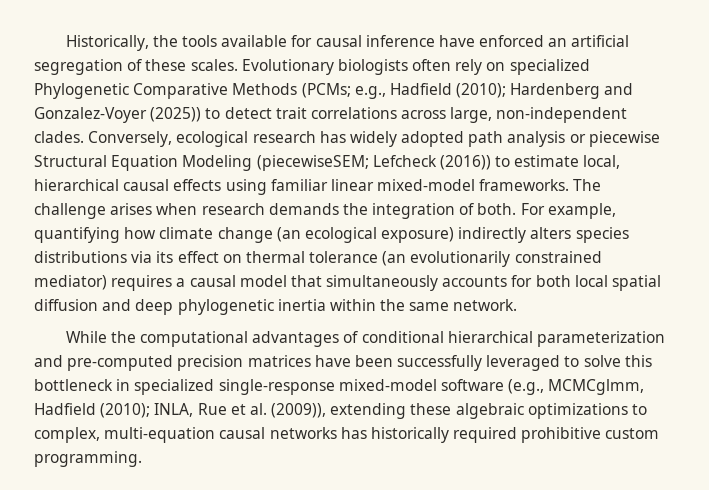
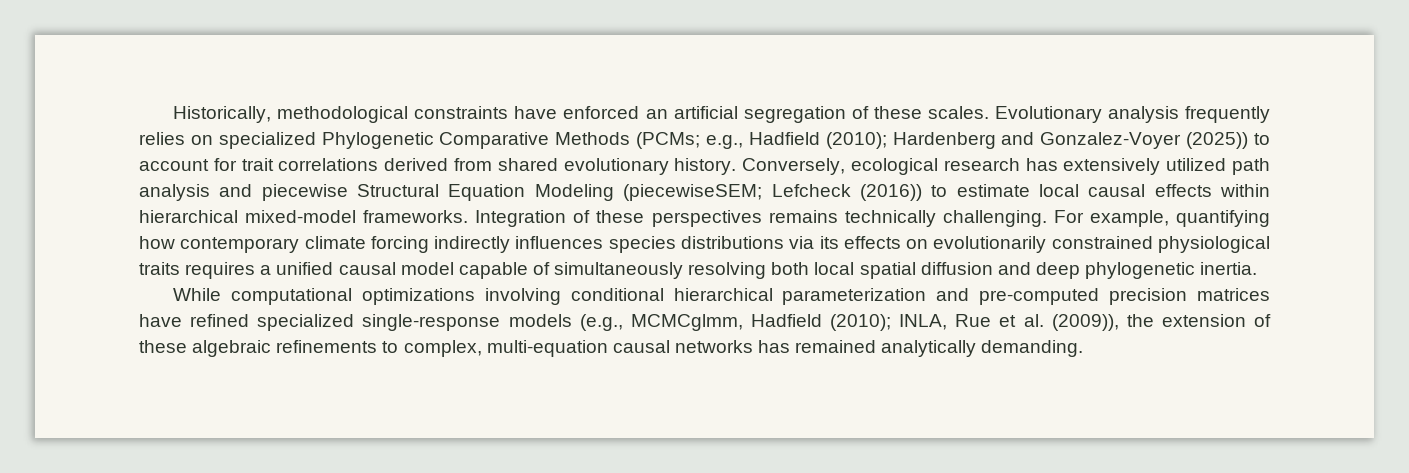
[152,35,435,47] the tools available for causal inference -> [277,106,509,123] methodological constraints
[337,59,483,75] biologists often rely -> [1107,106,1270,123] [139,132,185,145] analysis frequently relies
[224,107,628,123] [34,131,84,143] detect trait correlations across large, non-independent clades. -> [139,158,737,175] account for trait correlations derived from shared evolutionary history.
[349,131,465,147] widely adopted -> [1063,158,1227,175] extensively utilized
[569,134,586,143] or -> [219,184,253,197] and
[583,155,621,169] [34,179,602,195] [34,203,616,219] [34,227,629,243] [34,251,602,267] [34,275,107,290] local, hierarchical causal effects using familiar linear mixed-model frameworks. The challenge arises when research demands the integration of both. For example, quantifying how climate change (an ecological exposure) indirectly alters species distributions via its effect on thermal tolerance (an evolutionarily constrained mediator) -> [1038,184,1271,197] [139,210,1271,227] [139,236,1271,253] [139,262,180,275] local causal effects within hierarchical mixed-model frameworks. Integration of these perspectives remains technically challenging. For example, quantifying how contemporary climate forcing indirectly influences species distributions via its effects on evolutionarily constrained physiological traits
(186, 282) none -> [276,262,334,275] unified
[290,275,533,291] that simultaneously accounts for -> [458,262,767,279] capable of simultaneously resolving
[277,299,518,311] [65,331,359,347] inertia within the same network. // While the computational advantages of -> [1200,262,1258,275] [173,288,561,305] inertia. // While computational optimizations involving
[354,355,652,371] [34,379,504,395] been successfully leveraged to solve this bottleneck in specialized single-response mixed-model software -> [190,314,572,331] refined specialized single-response models
[330,403,407,419] extending -> [1126,314,1271,327] the extension of
[527,403,628,419] optimizations -> [276,340,378,353] refinements
[370,427,660,443] [34,451,142,467] historically required prohibitive custom programming. -> [795,340,1084,357] remained analytically demanding.

